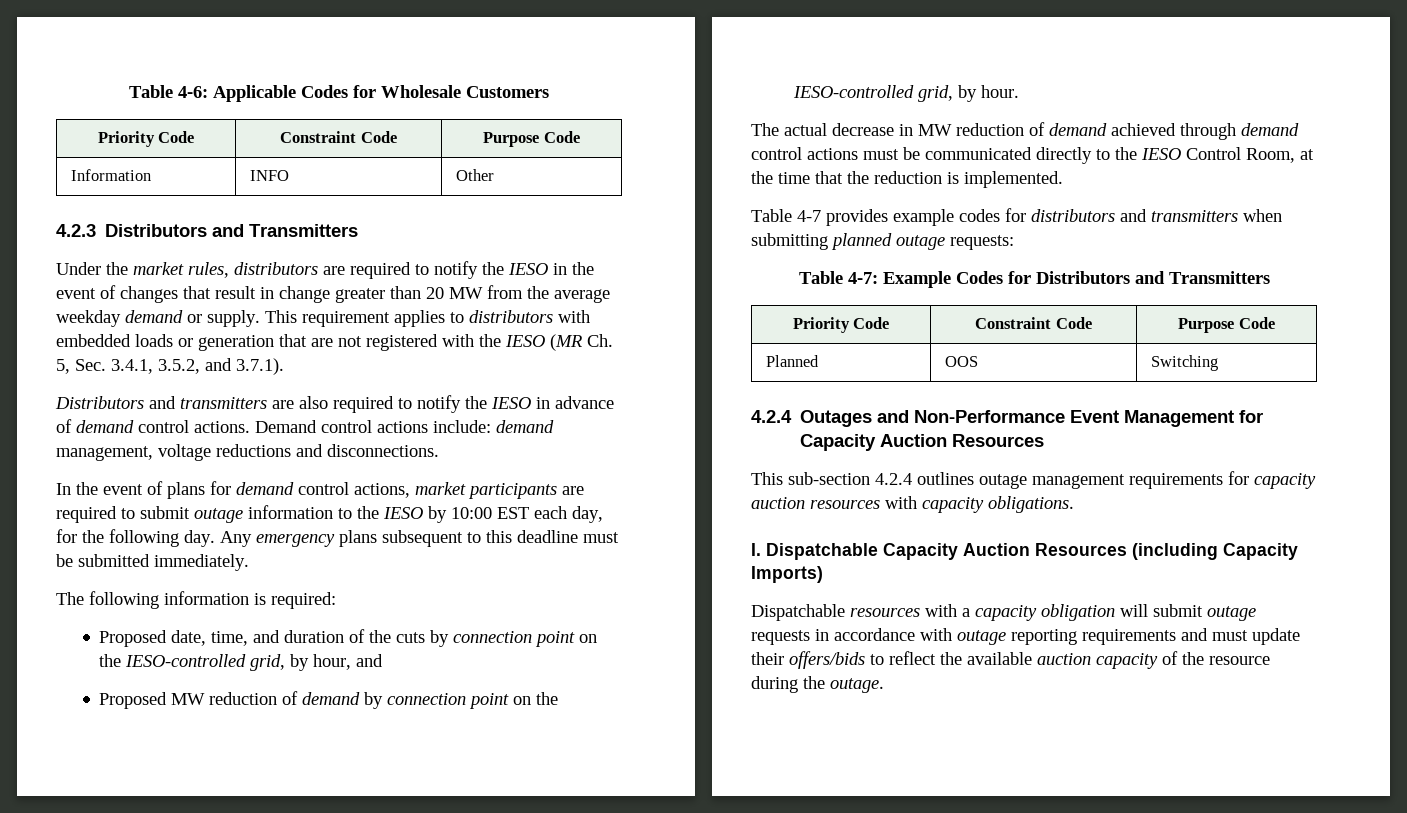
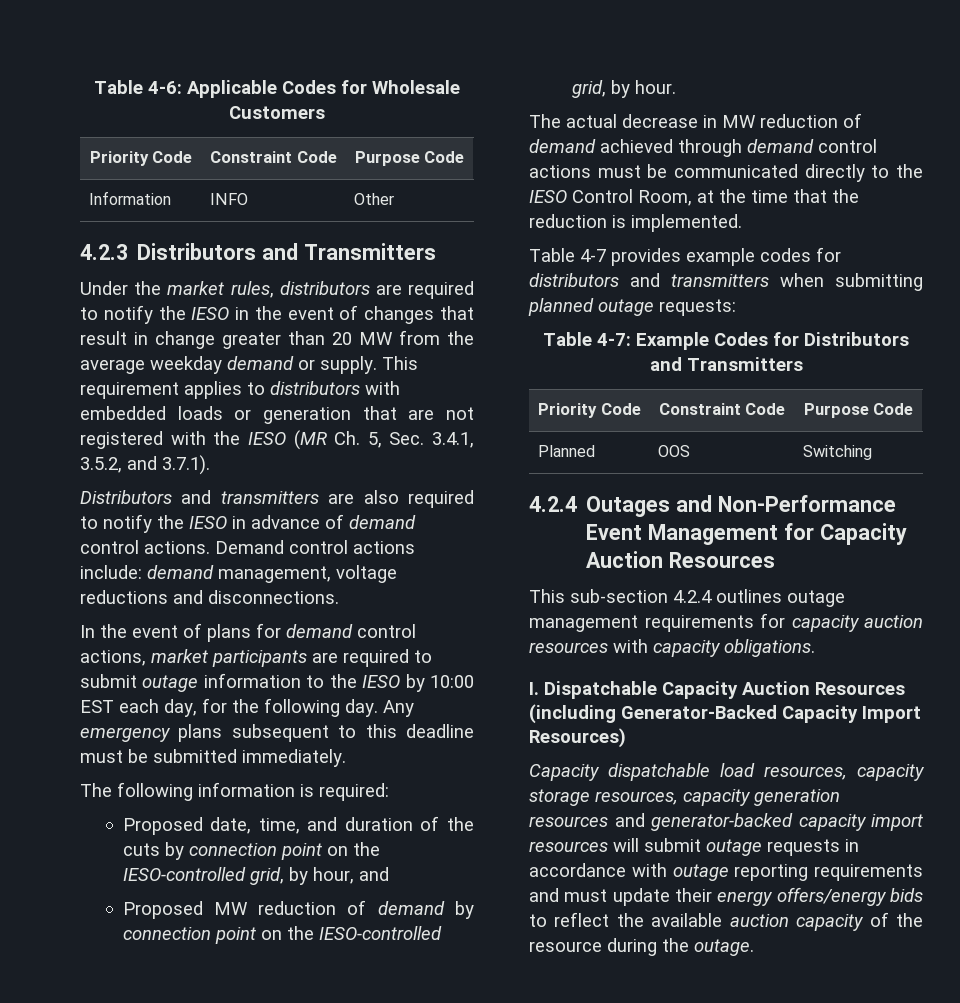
[1223,543,1298,560] [751,566,823,583] [751,604,1115,621] Capacity Imports) // Dispatchable resources with a capacity obligation -> [621,705,921,723] [529,728,626,748] [529,763,925,781] [529,789,840,806] [529,813,923,831] [529,841,608,852] Generator-Backed Capacity Import Resources) // Capacity dispatchable load resources, capacity storage resources, capacity generation resources and generator-backed capacity import resources
[789,651,865,669] offers/bids -> [717,887,923,906] energy offers/energy bids

